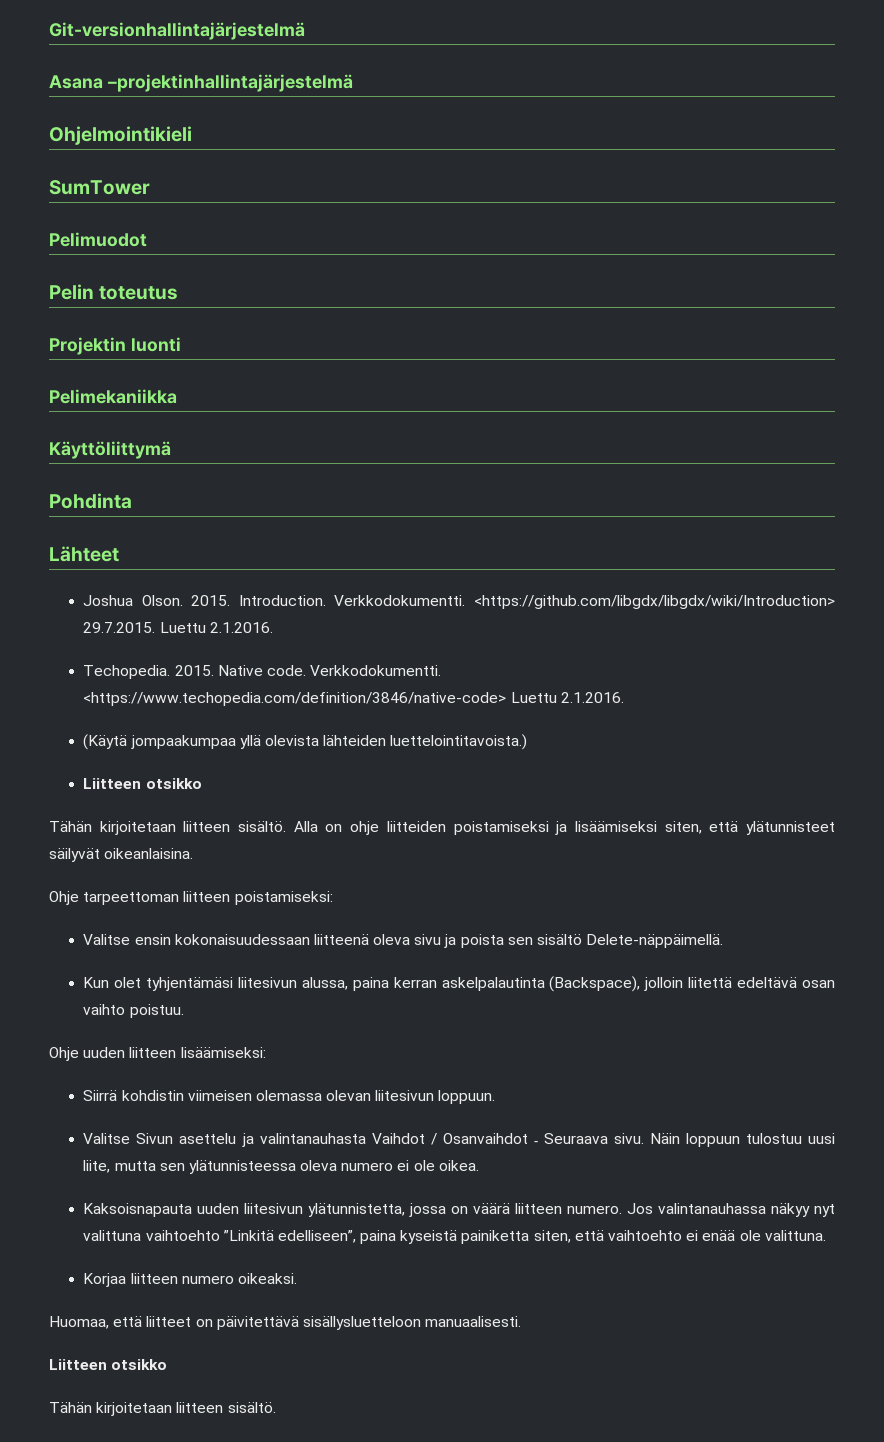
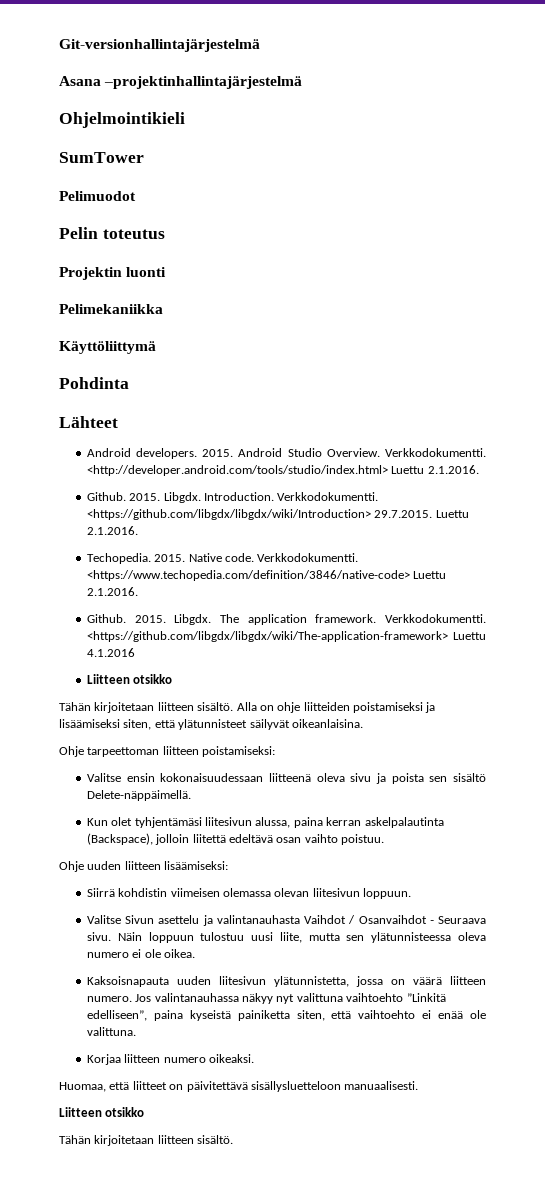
[83,595,231,606] Joshua Olson. 2015. -> [86,448,486,459] [86,465,479,476] [86,492,201,503] Android developers. 2015. Android Studio Overview. Verkkodokumentti. <http://developer.android.com/tools/studio/index.html> Luettu 2.1.2016. // Github. 2015. Libgdx.
[83,734,528,750] (Käytä jompaakumpaa yllä olevista lähteiden luettelointitavoista.) -> [86,614,487,625] [86,631,486,642] [86,648,135,657] Github. 2015. Libgdx. The application framework. Verkkodokumentti. <https://github.com/libgdx/libgdx/wiki/The-application-framework> Luettu 4.1.2016

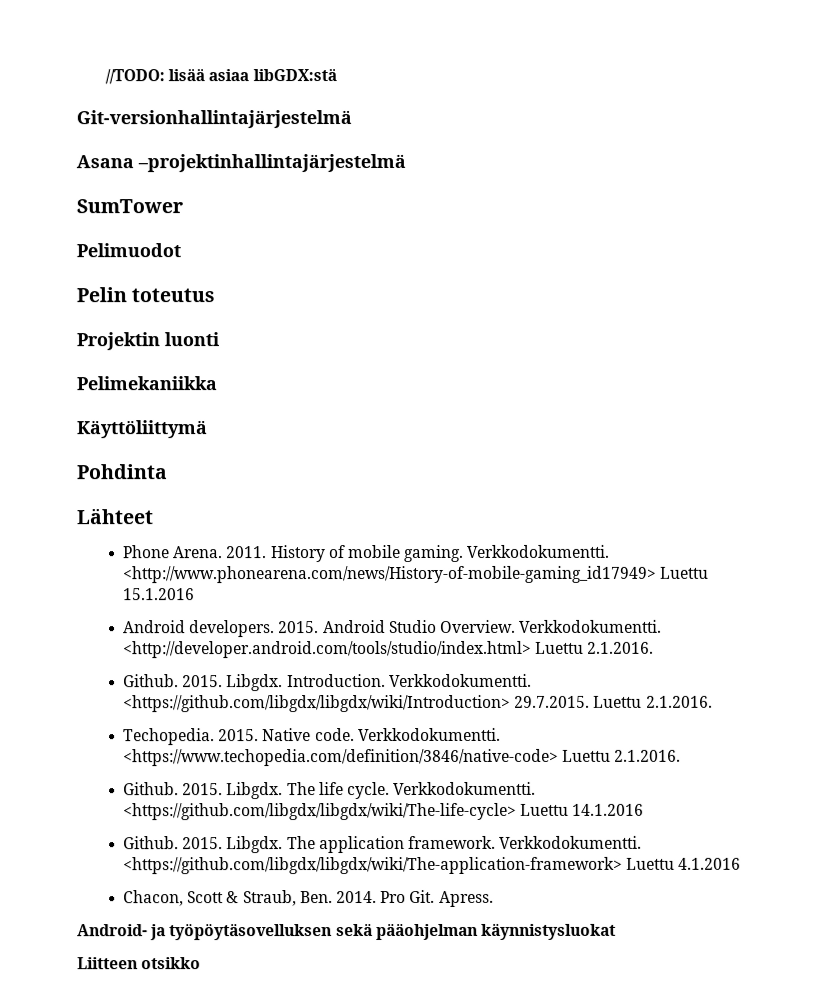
(59, 45) none -> [104,68,337,85] //TODO: lisää asiaa libGDX:stä //
[59,112,185,128] // Ohjelmointikieli -> (406, 163) none
(118, 422) none -> [123,544,611,563] [123,565,710,584] [123,588,196,601] // Phone Arena. 2011. History of mobile gaming. Verkkodokumentti. <http://www.phonearena.com/news/History-of-mobile-gaming_id17949> Luettu 15.1.2016
(138, 591) none -> [123,781,537,800] [123,802,645,821] // Github. 2015. Libgdx. The life cycle. Verkkodokumentti. <https://github.com/libgdx/libgdx/wiki/The-life-cycle> Luettu 14.1.2016
[86,674,173,684] [59,702,436,713] [59,719,363,730] [59,746,276,757] [86,773,487,784] [86,790,191,801] [86,817,444,828] [86,833,385,845] [59,861,229,872] [86,888,412,899] [86,915,486,926] [86,932,486,943] [86,949,196,958] [86,976,487,987] [86,993,446,1004] [86,1010,487,1021] [86,1027,136,1036] [86,1054,255,1065] [59,1081,419,1092] [59,1107,145,1117] [59,1135,234,1146] Liitteen otsikko // Tähän kirjoitetaan liitteen sisältö. Alla on ohje liitteiden poistamiseksi ja lisäämiseksi siten, että ylätunnisteet säilyvät oikeanlaisina. // Ohje tarpeettoman liitteen poistamiseksi: // Valitse ensin kokonaisuudessaan liitteenä oleva sivu ja poista sen sisältö Delete-näppäimellä. // Kun olet tyhjentämäsi liitesivun alussa, paina kerran askelpalautinta (Backspace), jolloin liitettä edeltävä osan vaihto poistuu. // Ohje uuden liitteen lisäämiseksi: // Siirrä kohdistin viimeisen olemassa olevan liitesivun loppuun. // Valitse Sivun asettelu ja valintanauhasta Vaihdot / Osanvaihdot ˗ Seuraava sivu. Näin loppuun tulostuu uusi liite, mutta sen ylätunnisteessa oleva numero ei ole oikea. // Kaksoisnapauta uuden liitesivun ylätunnistetta, jossa on väärä liitteen numero. Jos valintanauhassa näkyy nyt valittuna vaihtoehto ”Linkitä edelliseen”, paina kyseistä painiketta siten, että vaihtoehto ei enää ole valittuna. // Korjaa liitteen numero oikeaksi. // Huomaa, että liitteet on päivitettävä sisällysluetteloon manuaalisesti. // Liitteen otsikko // Tähän kirjoitetaan liitteen sisältö. -> [123,889,494,907] [77,922,616,941] [77,957,202,970] Chacon, Scott & Straub, Ben. 2014. Pro Git. Apress. // Android- ja työpöytäsovelluksen sekä pääohjelman käynnistysluokat // Liitteen otsikko

